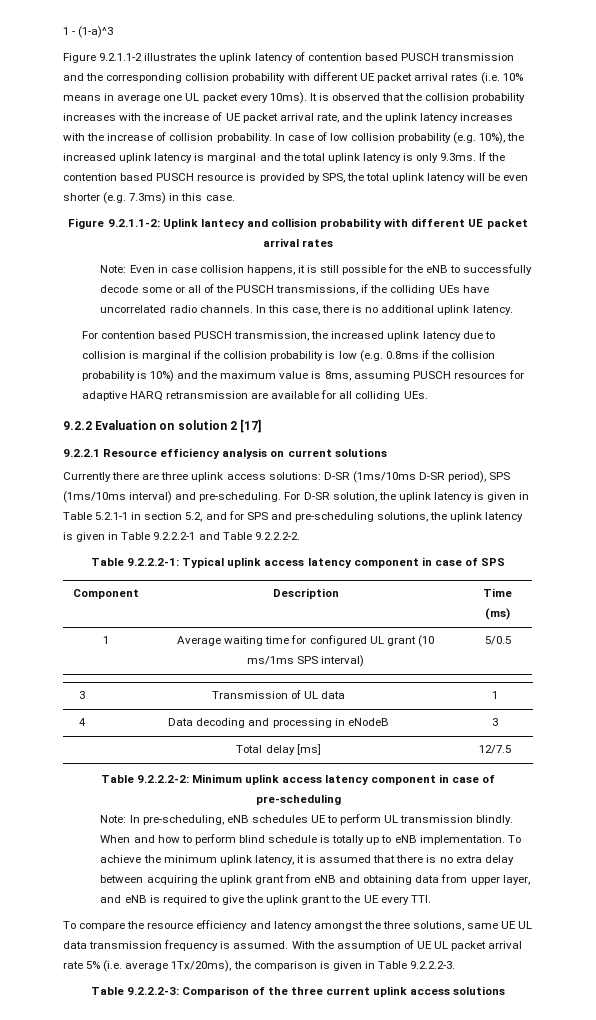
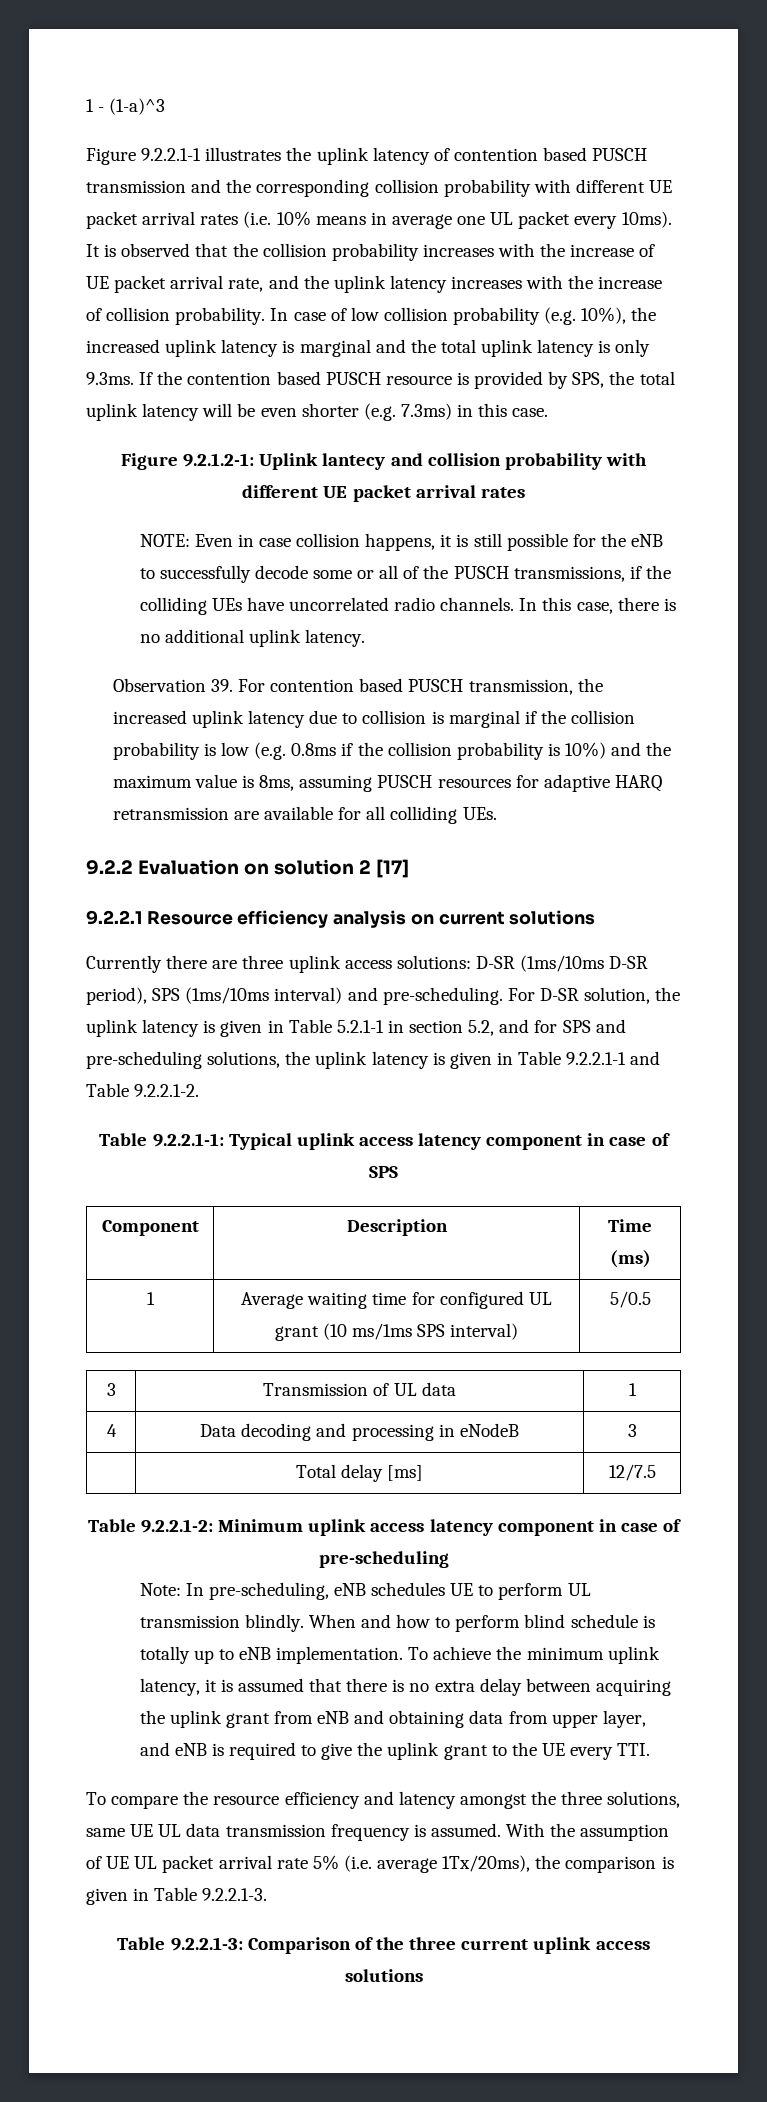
[99,53,143,61] 9.2.1.1-2 -> [141,148,202,161] 9.2.2.1-1
[107,219,160,227] 9.2.1.1-2: -> [183,453,255,467] 9.2.1.2-1:
[100,265,127,273] Note: -> [139,534,190,547] NOTE:
(513, 310) none -> [112,678,233,692] Observation 39.
[153,532,196,540] 9.2.2.2-1 -> [566,1052,627,1065] 9.2.2.1-1
[254,532,300,540] [90,558,180,566] 9.2.2.2-2. // Table 9.2.2.2-1: -> [134,1084,200,1097] [99,1133,224,1147] 9.2.2.1-2. // Table 9.2.2.1-1:
[136,775,189,783] 9.2.2.2-2: -> [141,1519,214,1533] 9.2.2.1-2:
[410,961,456,969] [90,987,179,995] 9.2.2.2-3. // Table 9.2.2.2-3: -> [202,1888,268,1901] [117,1937,243,1951] 9.2.2.1-3. // Table 9.2.2.1-3:

